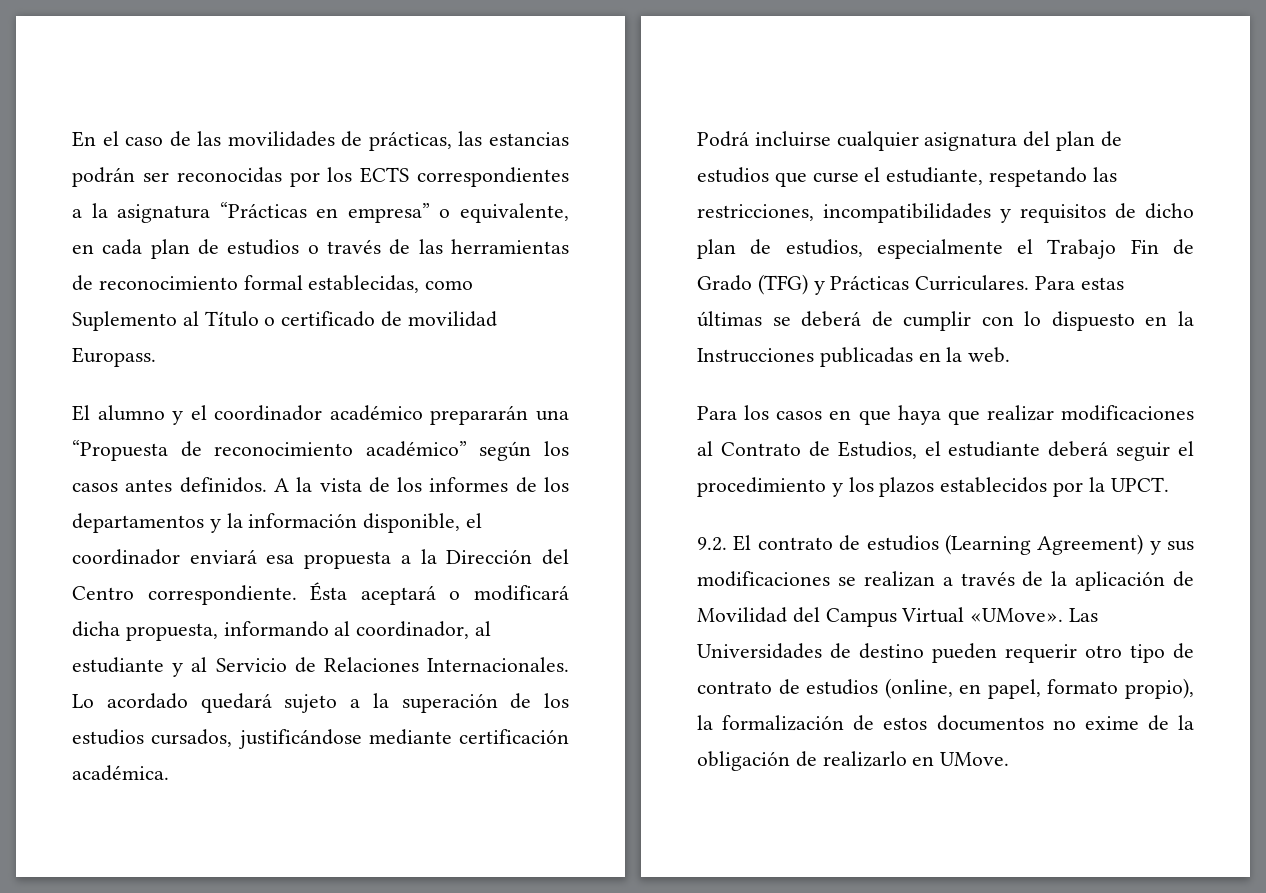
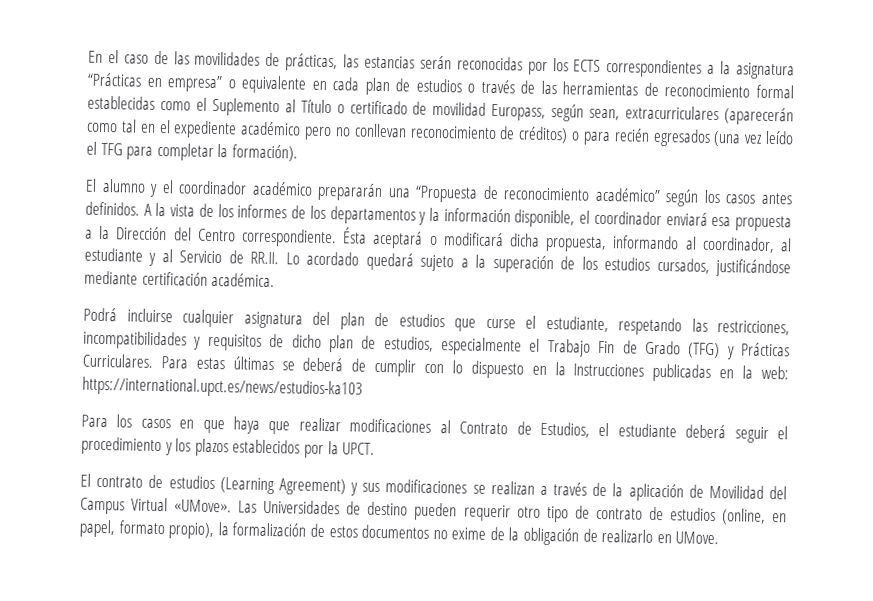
[72,167,169,187] podrán ser -> [419,55,452,70] serán
[459,203,569,223] equivalente, -> [241,75,308,94] equivalente
[308,275,474,293] establecidas, como -> [87,95,207,111] establecidas como el
[72,347,156,367] Europass. -> [491,103,795,126] [86,119,795,147] [86,141,298,162] Europass, según sean, extracurriculares (aparecerán como tal en el expediente académico pero no conllevan reconocimiento de créditos) o para recién egresados (una vez leído el TFG para completar la formación).
[323,657,569,672] Relaciones Internacionales. -> [250,251,280,265] RR.II.
[968,347,1011,363] web. -> [760,365,789,380] [82,376,363,399] web: https://international.upct.es/news/estudios-ka103
[697,537,727,551] 9.2. -> (376, 448) none

